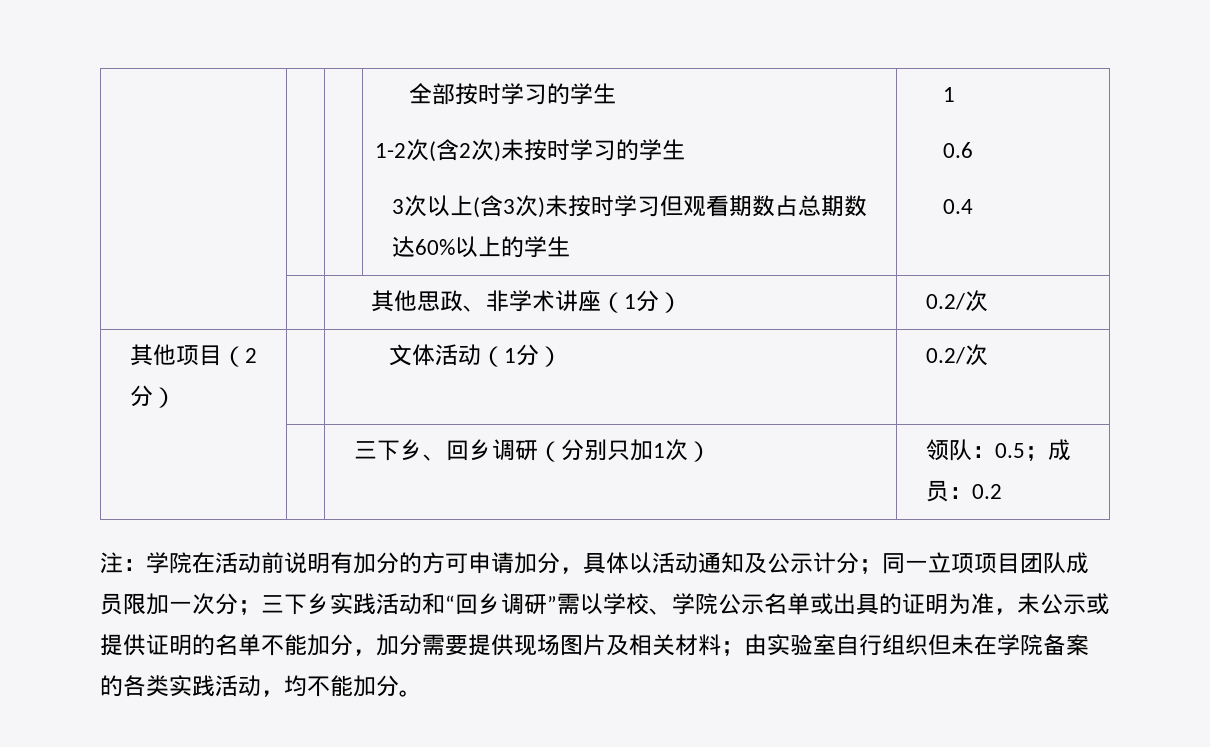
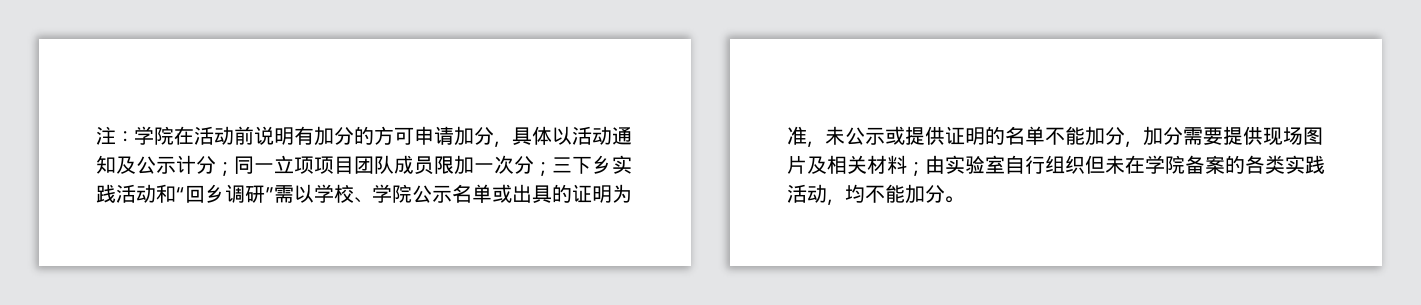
[409,83,617,105] [375,139,686,162] [392,195,868,218] [392,236,571,258] [943,87,956,102] [943,142,974,158] [943,199,974,214] [371,290,683,313] [926,290,989,312] [130,344,258,367] [130,385,177,408] [388,344,562,367] [926,344,989,366] [354,439,712,462] [926,439,1072,461] [926,480,1003,502] | | | 全部按时学习的学生 // 1-2次(含2次)未按时学习的学生 // 3次以上(含3次)未按时学习但观看期数占总期数达60%以上的学生 | 1 // 0.6 // 0.4 // | | 其他思政、非学术讲座（1分） | 0.2/次 // 其他项目（2分） | | 文体活动（1分） | 0.2/次 // | | 三下乡、回乡调研（分别只加1次） | 领队：0.5；成员：0.2 // -> (96, 135) none

